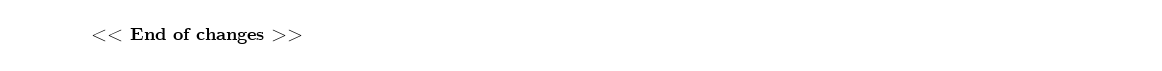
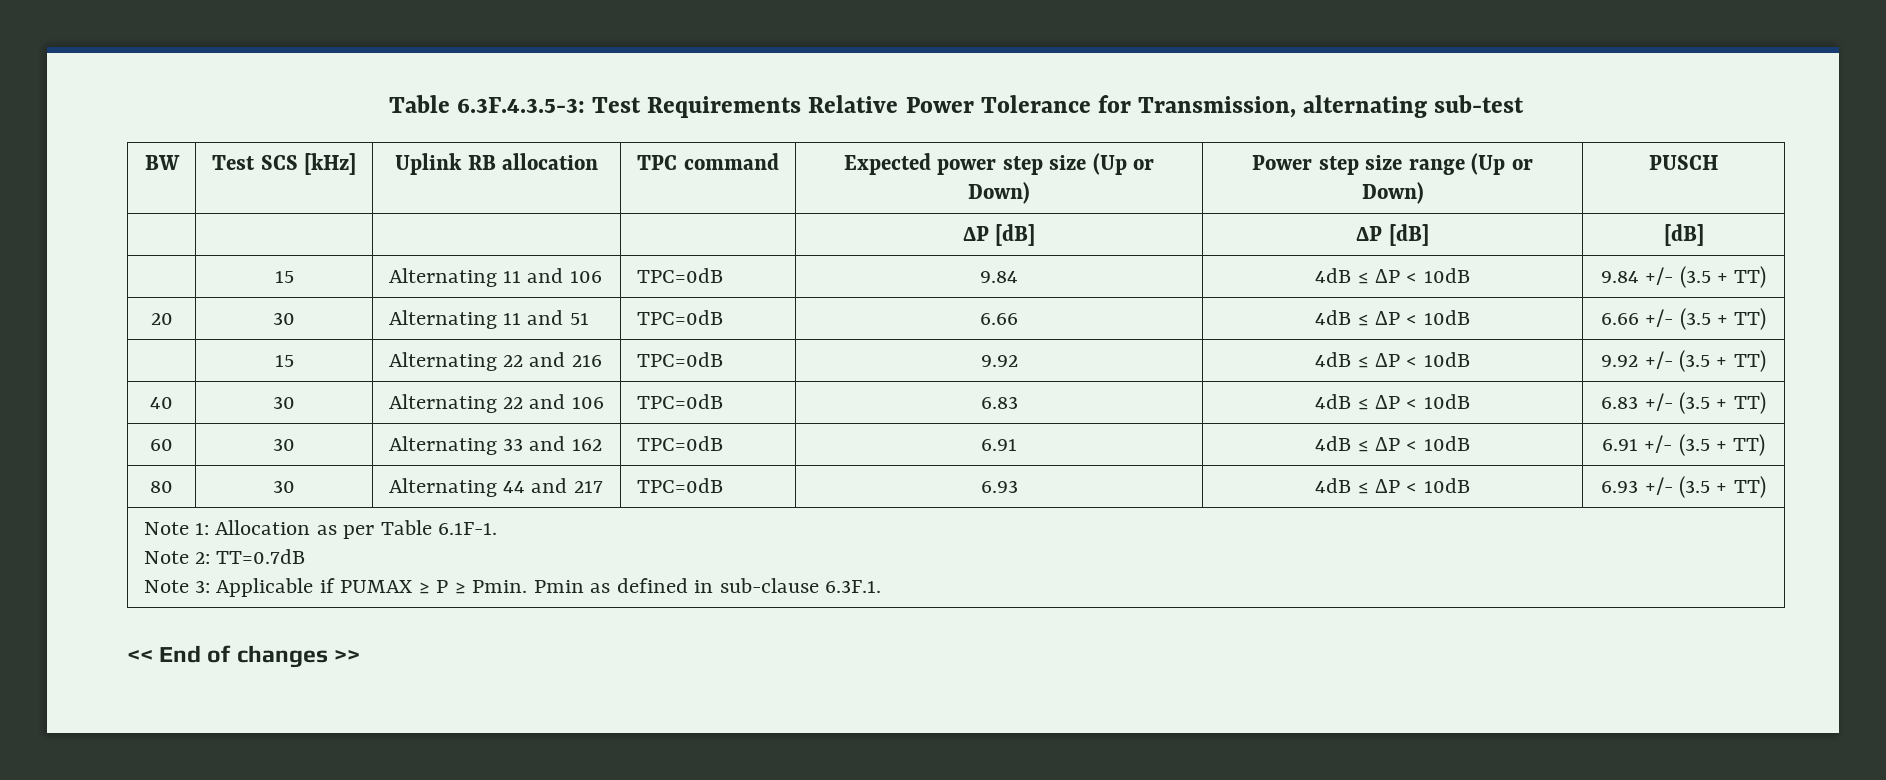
(91, 35) none -> [388,95,1525,118] [144,155,180,170] [212,153,356,175] [395,153,598,175] [637,153,779,170] [843,153,1155,175] [968,182,1030,204] [1252,153,1533,175] [1361,182,1424,204] [1649,155,1718,170] [962,224,1036,246] [1356,224,1429,246] [1663,224,1704,246] [274,271,294,283] [388,268,602,287] [636,268,723,283] [980,271,1018,283] [1315,268,1470,284] [1600,266,1767,288] [150,313,173,325] [273,312,295,325] [388,310,589,329] [636,310,723,325] [980,313,1018,325] [1315,310,1470,326] [1600,308,1767,330] [274,355,294,367] [388,352,602,371] [636,352,723,367] [980,355,1018,367] [1315,352,1470,368] [1601,350,1766,372] [150,397,173,409] [273,396,295,409] [388,394,604,413] [636,394,723,409] [980,396,1018,409] [1315,394,1470,410] [1601,392,1766,414] [150,439,173,451] [273,438,295,451] [388,436,602,455] [636,436,723,451] [981,439,1017,451] [1315,436,1470,452] [1601,434,1766,456] [150,481,173,493] [273,480,295,493] [388,478,603,497] [636,478,723,493] [980,480,1018,493] [1315,478,1470,494] [1601,476,1766,498] [143,520,498,539] [143,549,306,564] [143,578,882,597] Table 6.3F.4.3.5-3: Test Requirements Relative Power Tolerance for Transmission, alternating sub-test // BW | Test SCS [kHz] | Uplink RB allocation | TPC command | Expected power step size (Up or Down) | Power step size range (Up or Down) | PUSCH // | | | | ΔP [dB] | ΔP [dB] | [dB] // | 15 | Alternating 11 and 106 | TPC=0dB | 9.84 | 4dB ≤ ΔP < 10dB | 9.84 +/- (3.5 + TT) // 20 | 30 | Alternating 11 and 51 | TPC=0dB | 6.66 | 4dB ≤ ΔP < 10dB | 6.66 +/- (3.5 + TT) // | 15 | Alternating 22 and 216 | TPC=0dB | 9.92 | 4dB ≤ ΔP < 10dB | 9.92 +/- (3.5 + TT) // 40 | 30 | Alternating 22 and 106 | TPC=0dB | 6.83 | 4dB ≤ ΔP < 10dB | 6.83 +/- (3.5 + TT) // 60 | 30 | Alternating 33 and 162 | TPC=0dB | 6.91 | 4dB ≤ ΔP < 10dB | 6.91 +/- (3.5 + TT) // 80 | 30 | Alternating 44 and 217 | TPC=0dB | 6.93 | 4dB ≤ ΔP < 10dB | 6.93 +/- (3.5 + TT) // Note 1: Allocation as per Table 6.1F-1. // Note 2: TT=0.7dB // Note 3: Applicable if PUMAX ≥ P ≥ Pmin. Pmin as defined in sub-clause 6.3F.1. //

